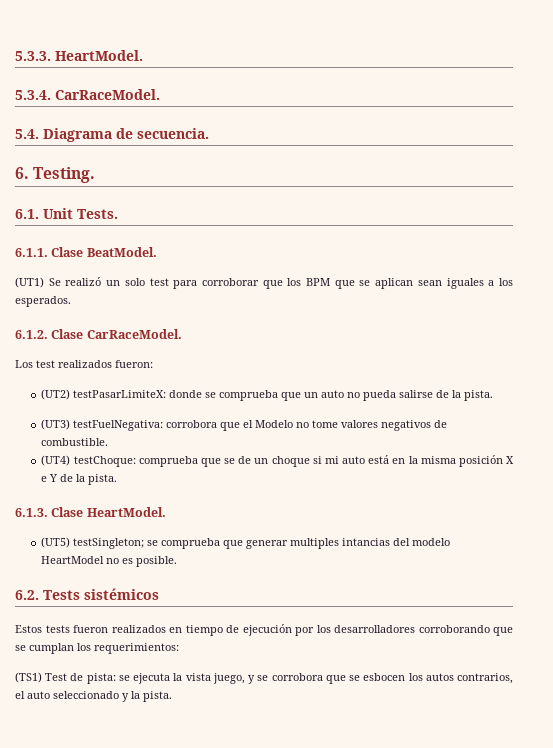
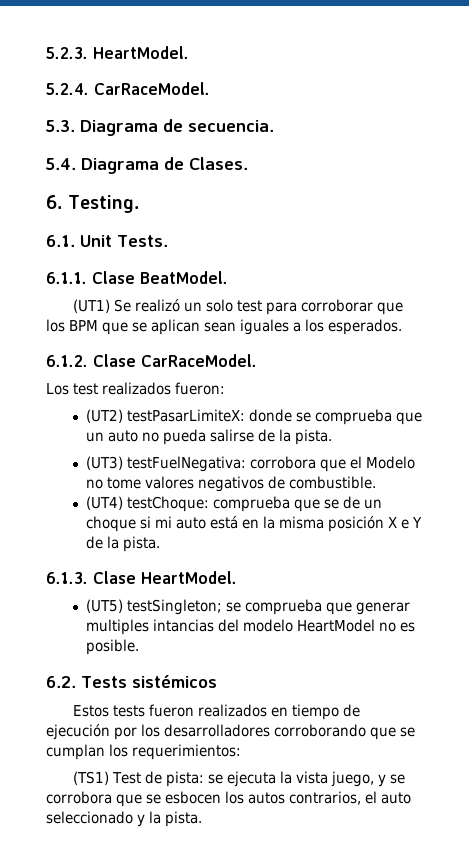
[15,50,143,61] [15,89,160,100] 5.3.3. HeartModel. // 5.3.4. CarRaceModel. -> [46,46,189,59] [46,82,210,95] [46,119,274,136] 5.2.3. HeartModel. // 5.2.4. CarRaceModel. // 5.3. Diagrama de secuencia.
[137,128,209,139] secuencia. -> [189,157,248,170] Clases.

